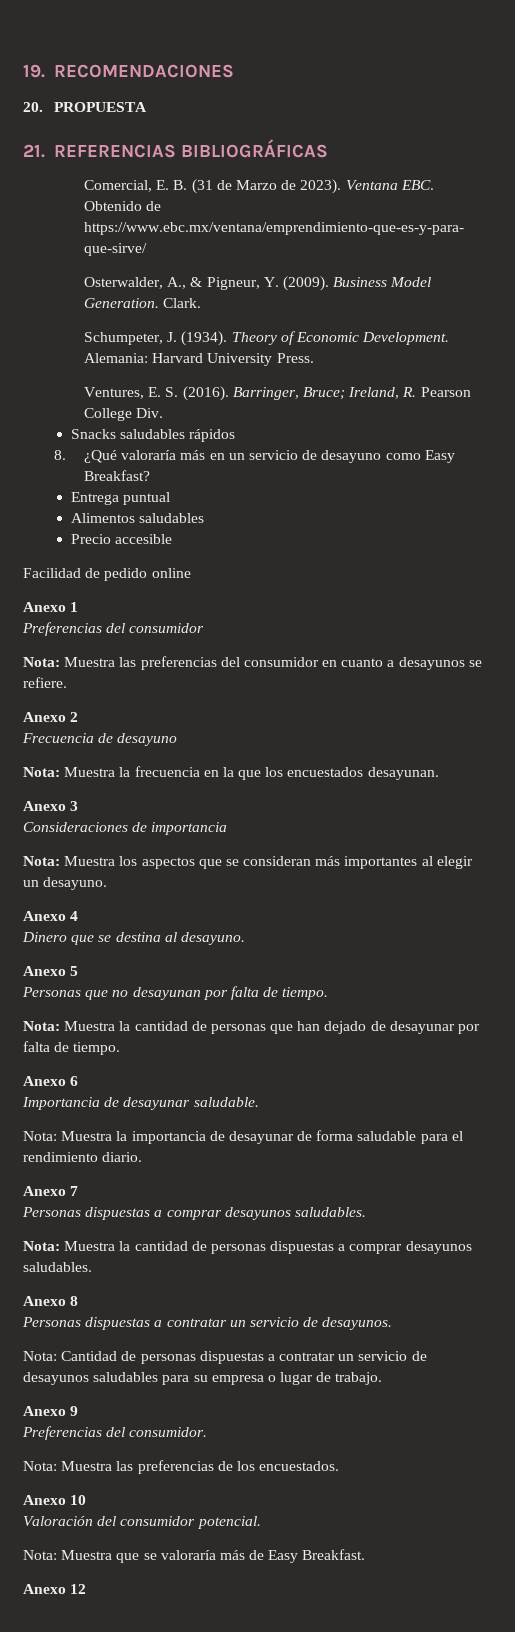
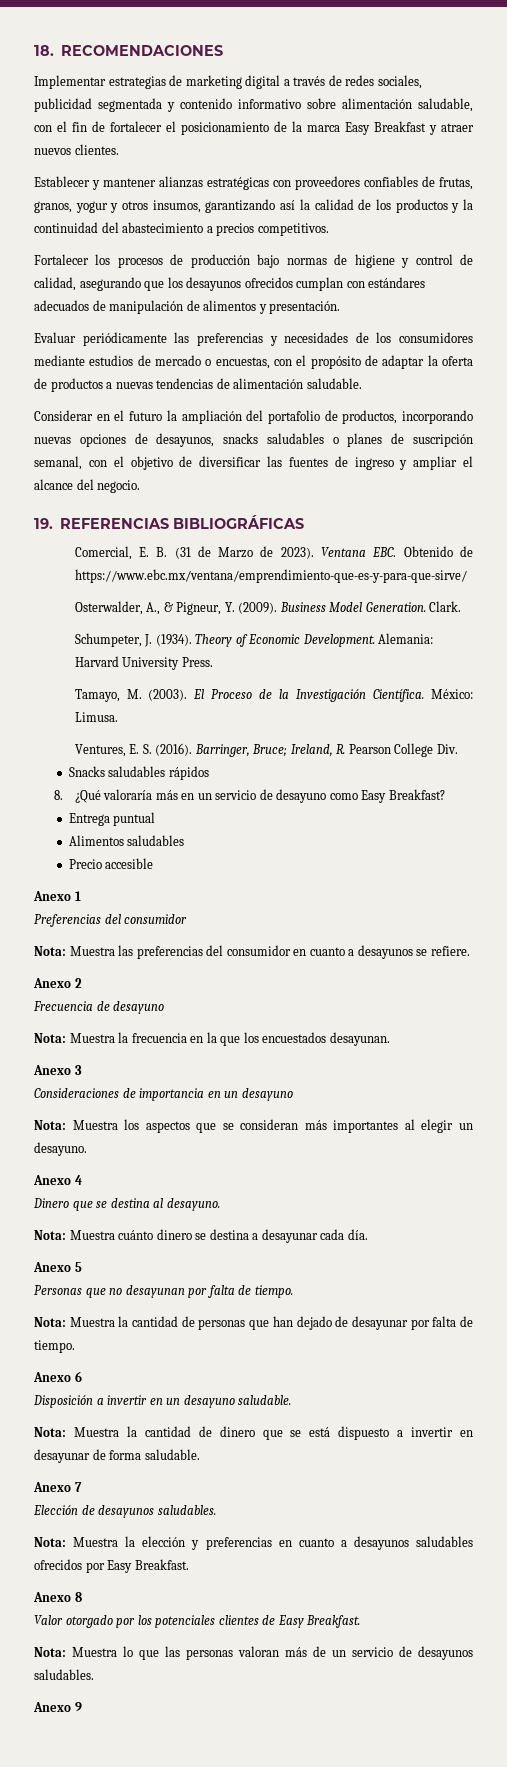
[23,64,45,78] 19. -> [34,45,54,56] 18.
[23,102,147,112] [23,144,45,158] 20. PROPUESTA // 21. -> [34,75,422,89] [34,98,473,112] [34,121,474,135] [34,144,119,155] [34,176,473,190] [34,199,473,213] [34,222,329,236] [34,254,473,268] [34,277,426,291] [34,300,341,314] [34,332,473,346] [34,355,473,369] [34,378,362,392] [34,410,473,424] [34,433,473,447] [34,456,473,470] [34,479,141,493] [34,518,53,529] Implementar estrategias de marketing digital a través de redes sociales, publicidad segmentada y contenido informativo sobre alimentación saludable, con el fin de fortalecer el posicionamiento de la marca Easy Breakfast y atraer nuevos clientes. // Establecer y mantener alianzas estratégicas con proveedores confiables de frutas, granos, yogur y otros insumos, garantizando así la calidad de los productos y la continuidad del abastecimiento a precios competitivos. // Fortalecer los procesos de producción bajo normas de higiene y control de calidad, asegurando que los desayunos ofrecidos cumplan con estándares adecuados de manipulación de alimentos y presentación. // Evaluar periódicamente las preferencias y necesidades de los consumidores mediante estudios de mercado o encuestas, con el propósito de adaptar la oferta de productos a nuevas tendencias de alimentación saludable. // Considerar en el futuro la ampliación del portafolio de productos, incorporando nuevas opciones de desayunos, snacks saludables o planes de suscripción semanal, con el objetivo de diversificar las fuentes de ingreso y ampliar el alcance del negocio. // 19.
(314, 358) none -> [74,689,474,702] [74,712,118,722] // Tamayo, M. (2003). El Proceso de la Investigación Científica. México: Limusa.
[23,568,191,581] // Facilidad de pedido online -> (154, 863) none
(228, 828) none -> [207,1088,293,1101] en un desayuno
(245, 938) none -> [34,1229,368,1243] // Nota: Muestra cuánto dinero se destina a desayunar cada día.
[22,1097,259,1110] [23,1130,463,1144] [23,1152,143,1162] [23,1186,79,1196] [22,1207,222,1220] Importancia de desayunar saludable. // Nota: Muestra la importancia de desayunar de forma saludable para el rendimiento diario. // Anexo 7 // Personas dispuestas a comprar -> [33,1395,292,1408] [34,1426,474,1440] [34,1449,200,1463] [33,1482,82,1492] [33,1505,95,1515] Disposición a invertir en un desayuno saludable. // Nota: Muestra la cantidad de dinero que se está dispuesto a invertir en desayunar de forma saludable. // Anexo 7 // Elección de
[134,1241,472,1254] [23,1262,92,1272] [23,1296,79,1306] [22,1317,393,1330] [23,1351,427,1364] [23,1372,383,1385] [23,1406,79,1416] [22,1426,208,1440] [23,1460,340,1474] [23,1495,87,1505] [23,1516,261,1529] [23,1549,366,1563] [23,1584,87,1594] cantidad de personas dispuestas a comprar desayunos saludables. // Anexo 8 // Personas dispuestas a contratar un servicio de desayunos. // Nota: Cantidad de personas dispuestas a contratar un servicio de desayunos saludables para su empresa o lugar de trabajo. // Anexo 9 // Preferencias del consumidor. // Nota: Muestra las preferencias de los encuestados. // Anexo 10 // Valoración del consumidor potencial. // Nota: Muestra que se valoraría más de Easy Breakfast. // Anexo 12 -> [142,1536,474,1550] [34,1559,189,1573] [33,1592,82,1602] [34,1615,361,1628] [34,1646,473,1660] [34,1669,94,1680] [33,1702,82,1712] elección y preferencias en cuanto a desayunos saludables ofrecidos por Easy Breakfast. // Anexo 8 // Valor otorgado por los potenciales clientes de Easy Breakfast. // Nota: Muestra lo que las personas valoran más de un servicio de desayunos saludables. // Anexo 9

